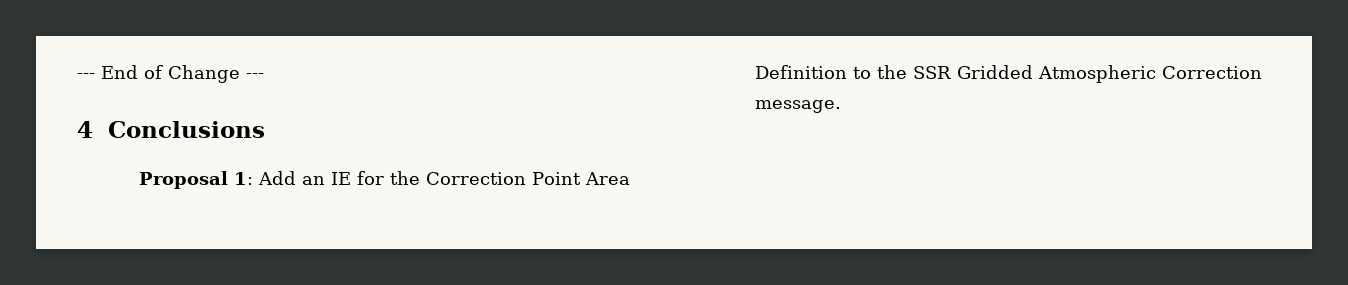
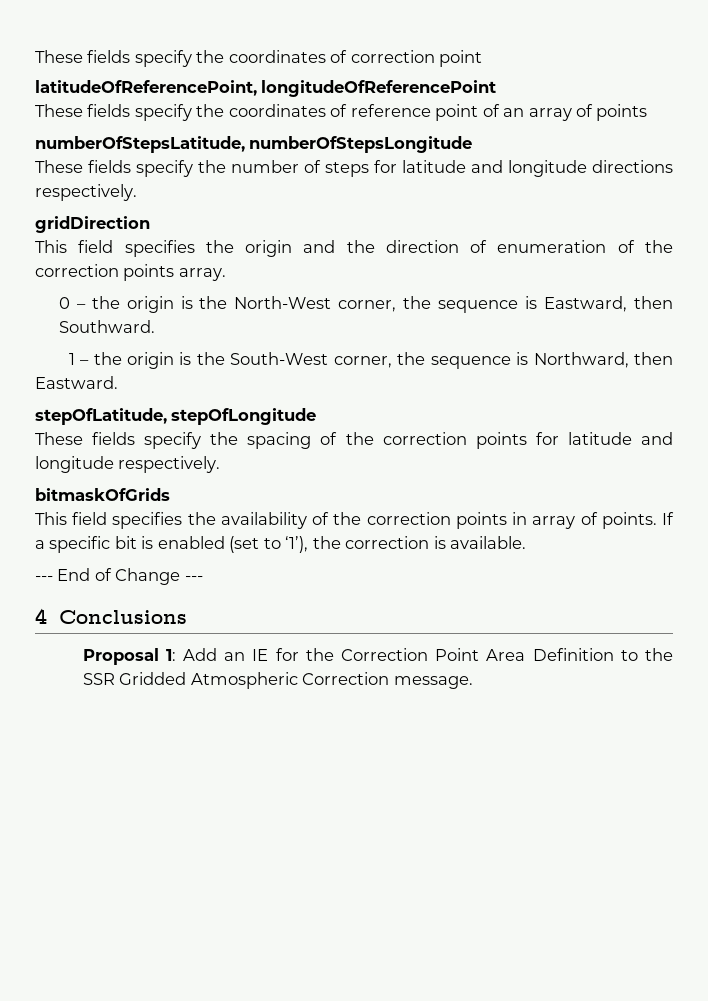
(77, 76) none -> [35,50,483,67] [35,80,497,97] [35,104,648,121] [35,136,473,153] [35,160,673,177] [35,184,137,201] [35,216,150,233] [35,240,673,257] [35,264,226,281] [58,296,674,313] [58,320,155,333] [68,352,673,369] [35,376,118,389] [35,408,317,425] [35,432,673,449] [35,456,221,473] [35,488,170,501] [35,512,675,529] [35,536,527,553] These fields specify the coordinates of correction point // latitudeOfReferencePoint, longitudeOfReferencePoint // These fields specify the coordinates of reference point of an array of points // numberOfStepsLatitude, numberOfStepsLongitude // These fields specify the number of steps for latitude and longitude directions respectively. // gridDirection // This field specifies the origin and the direction of enumeration of the correction points array. // 0 – the origin is the North-West corner, the sequence is Eastward, then Southward. // 1 – the origin is the South-West corner, the sequence is Northward, then Eastward. // stepOfLatitude, stepOfLongitude // These fields specify the spacing of the correction points for latitude and longitude respectively. // bitmaskOfGrids // This field specifies the availability of the correction points in array of points. If a specific bit is enabled (set to ‘1’), the correction is available. //

